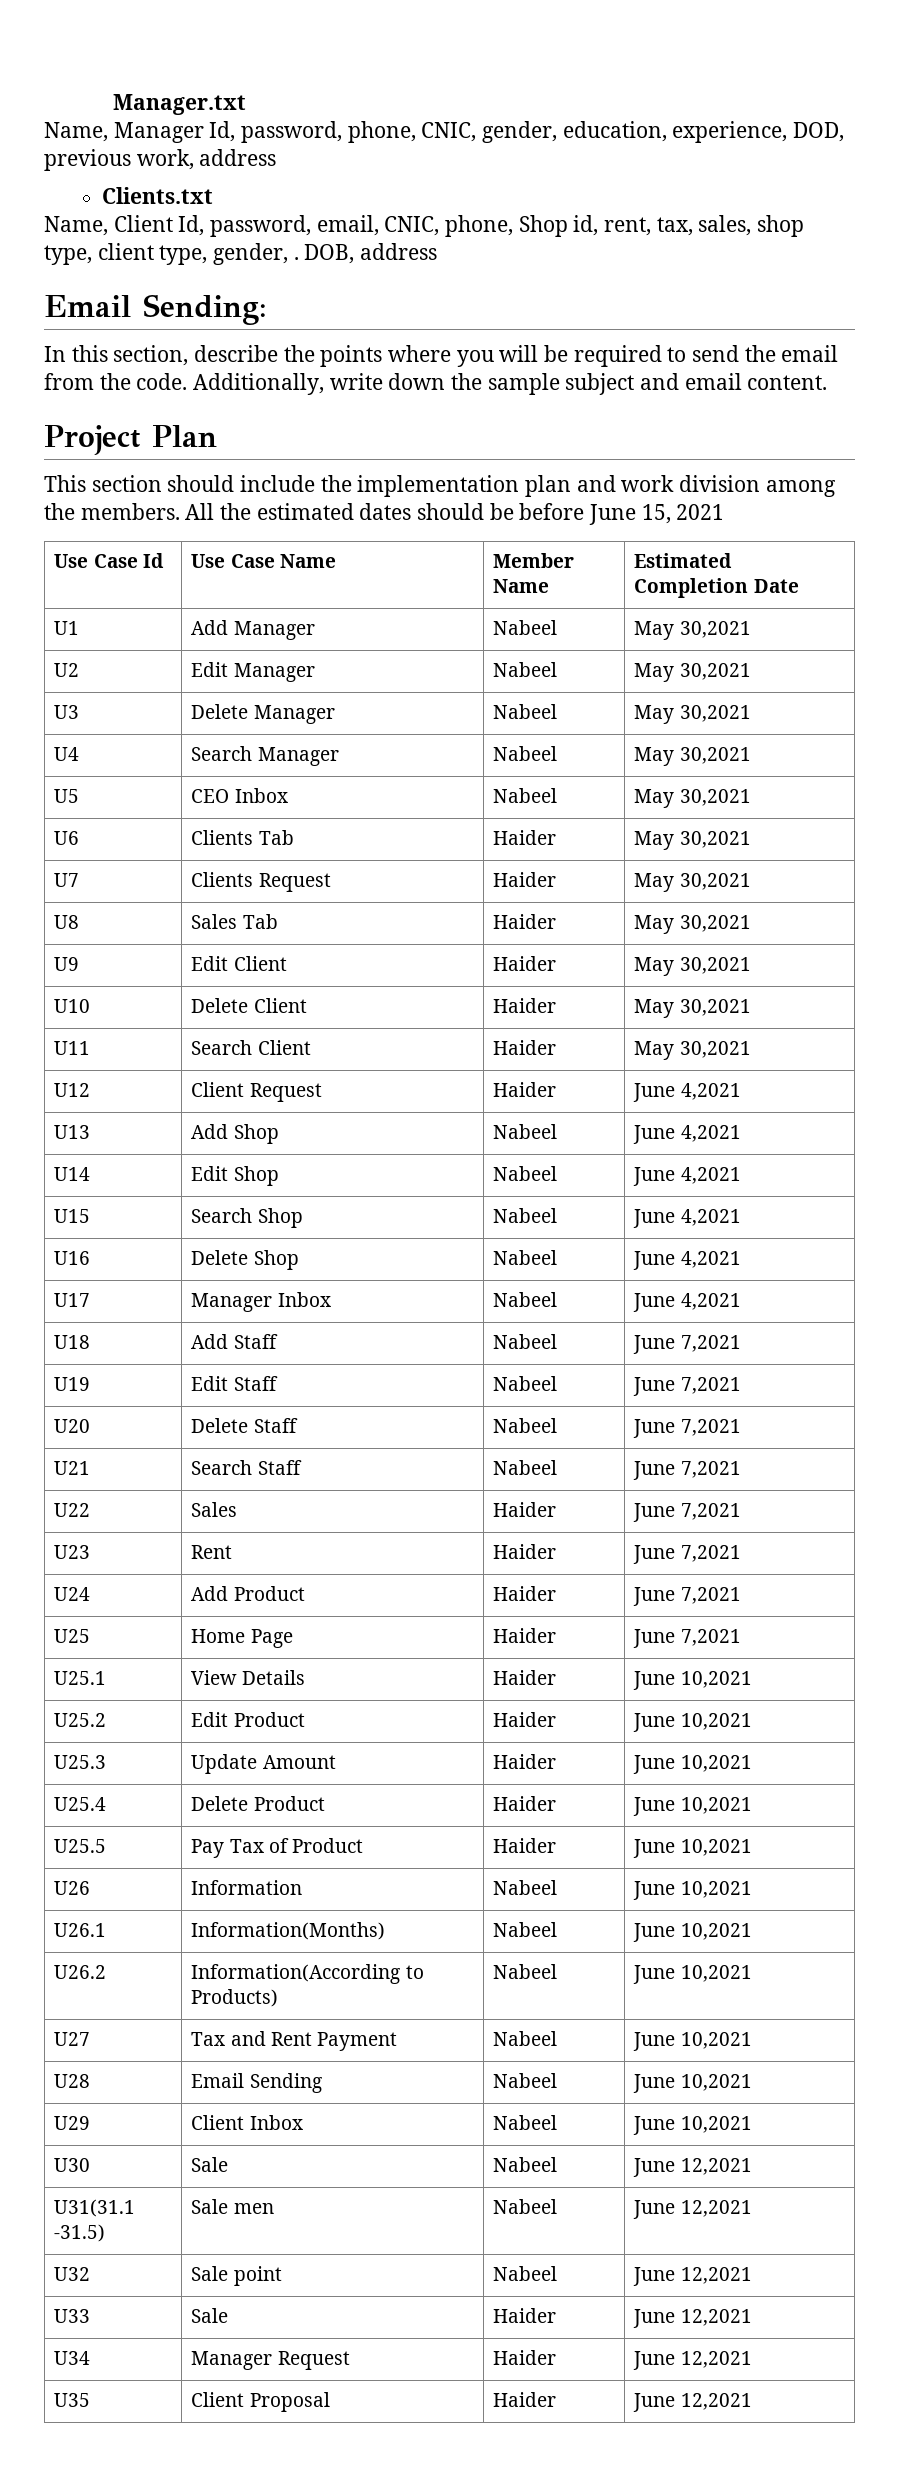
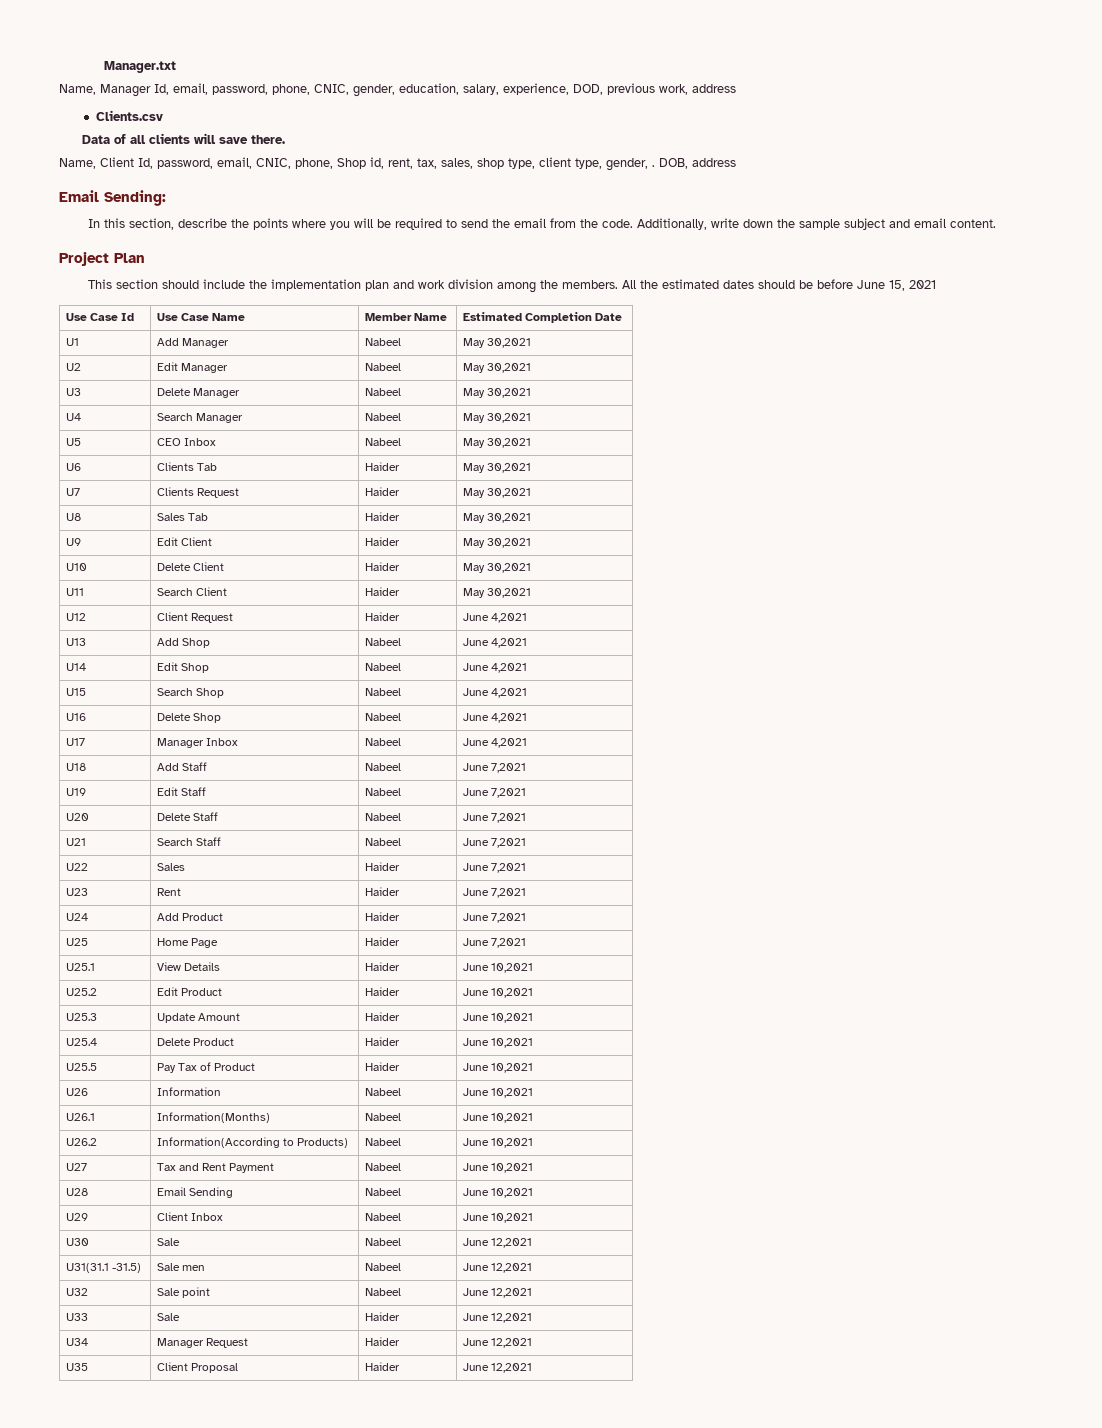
(236, 131) none -> [173,83,208,95] email,
(667, 131) none -> [463,84,499,95] salary,
[101,187,213,204] Clients.txt -> [95,110,163,121] [81,133,285,144] Clients.csv // Data of all clients will save there.

